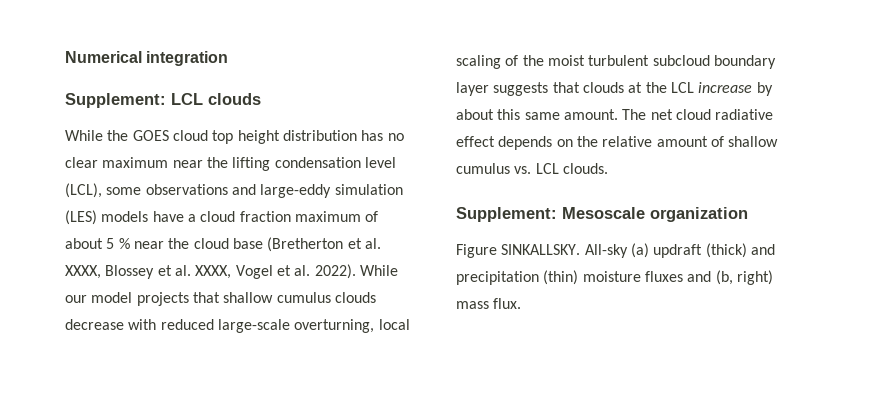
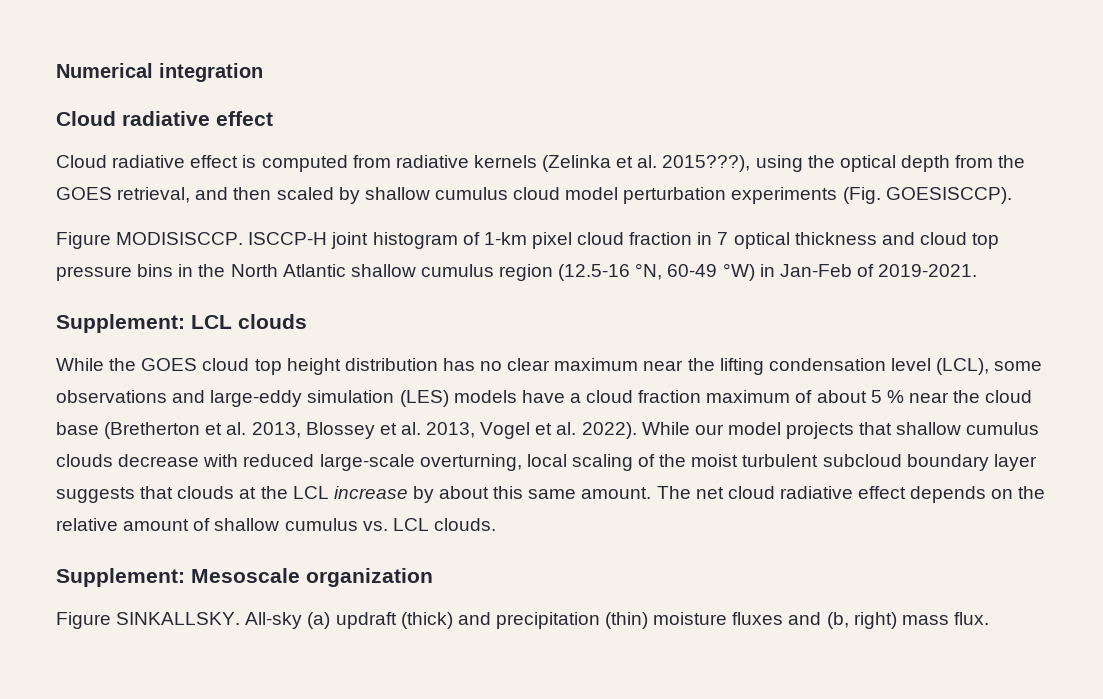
(229, 58) none -> [56,111,273,126] [56,155,1026,172] [56,187,1012,204] [56,232,1000,249] [56,263,978,281] // Cloud radiative effect // Cloud radiative effect is computed from radiative kernels (Zelinka et al. 2015???), using the optical depth from the GOES retrieval, and then scaled by shallow cumulus cloud model perturbation experiments (Fig. GOESISCCP). // Figure MODISISCCP. ISCCP-H joint histogram of 1-km pixel cloud fraction in 7 optical thickness and cloud top pressure bins in the North Atlantic shallow cumulus region (12.5-16 °N, 60-49 °W) in Jan-Feb of 2019-2021.
[65,265,101,279] XXXX, -> [251,422,301,438] 2013,
[195,265,232,279] XXXX, -> [426,422,476,438] 2013,

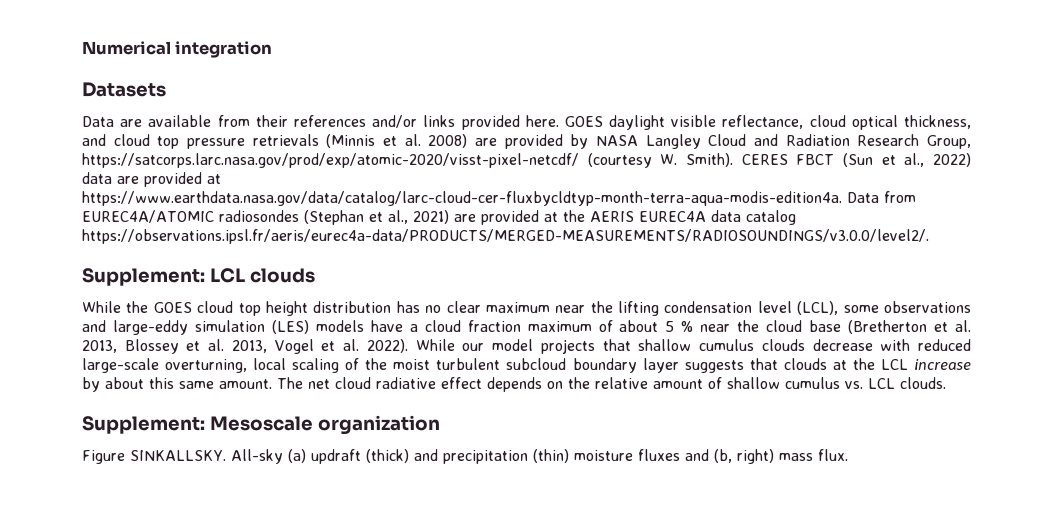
[56,111,273,126] [56,155,1026,172] [56,187,1012,204] [56,232,1000,249] [56,263,978,281] Cloud radiative effect // Cloud radiative effect is computed from radiative kernels (Zelinka et al. 2015???), using the optical depth from the GOES retrieval, and then scaled by shallow cumulus cloud model perturbation experiments (Fig. GOESISCCP). // Figure MODISISCCP. ISCCP-H joint histogram of 1-km pixel cloud fraction in 7 optical thickness and cloud top pressure bins in the North Atlantic shallow cumulus region (12.5-16 °N, 60-49 °W) in Jan-Feb of 2019-2021. -> [82,82,166,97] [82,115,971,130] [82,134,971,149] [82,153,972,168] [82,172,221,187] [82,191,916,206] [82,210,796,225] [82,229,929,244] Datasets // Data are available from their references and/or links provided here. GOES daylight visible reflectance, cloud optical thickness, and cloud top pressure retrievals (Minnis et al. 2008) are provided by NASA Langley Cloud and Radiation Research Group, https://satcorps.larc.nasa.gov/prod/exp/atomic-2020/visst-pixel-netcdf/ (courtesy W. Smith). CERES FBCT (Sun et al., 2022) data are provided at https://www.earthdata.nasa.gov/data/catalog/larc-cloud-cer-fluxbycldtyp-month-terra-aqua-modis-edition4a. Data from EUREC4A/ATOMIC radiosondes (Stephan et al., 2021) are provided at the AERIS EUREC4A data catalog https://observations.ipsl.fr/aeris/eurec4a-data/PRODUCTS/MERGED-MEASUREMENTS/RADIOSOUNDINGS/v3.0.0/level2/.

